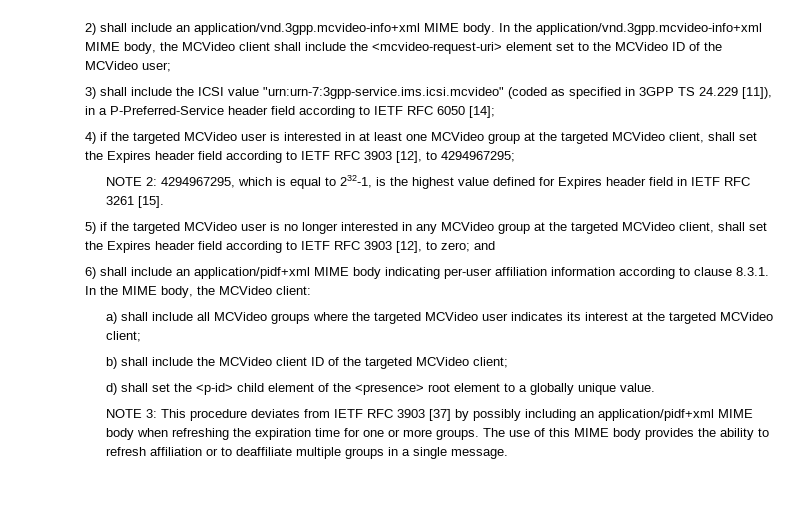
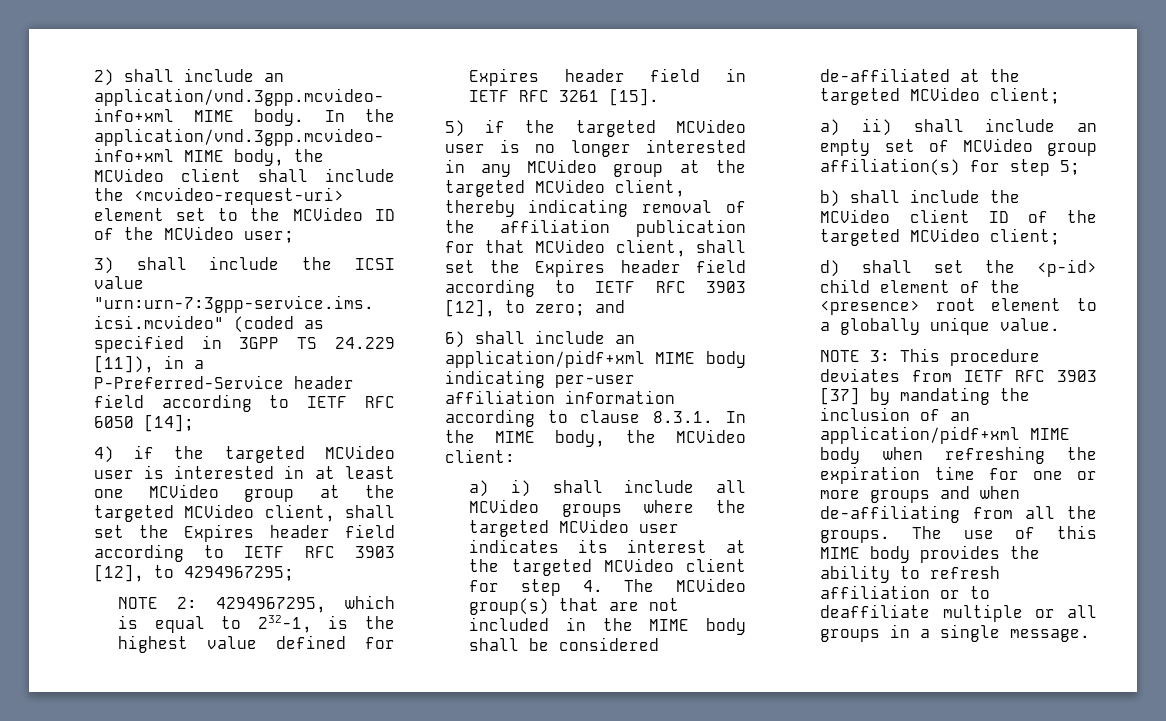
(715, 227) none -> [444,199,746,217] [444,219,746,237] [444,239,686,257] thereby indicating removal of the affiliation publication for that MCVideo client,
(117, 318) none -> [511,479,532,497] i)
[105,331,141,342] client; -> [686,558,746,572] [469,578,746,596] [469,598,680,615] [469,617,746,635] [469,637,660,651] [820,68,1021,82] [820,87,1061,105] [820,118,1097,136] [820,138,1097,156] [820,158,1081,176] client for step 4. The MCVideo group(s) that are not included in the MIME body shall be considered de-affiliated at the targeted MCVideo client; // a) ii) shall include an empty set of MCVideo group affiliation(s) for step 5;
[472,409,576,421] possibly including -> [900,387,1031,405] [820,407,941,421] mandating the inclusion of
(432, 433) none -> [870,486,1021,503] [820,505,1097,523] groups and when de-affiliating from all the
(341, 453) none -> [1034,605,1097,618] or all

